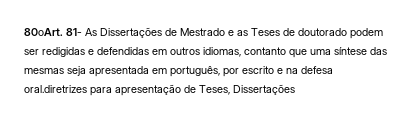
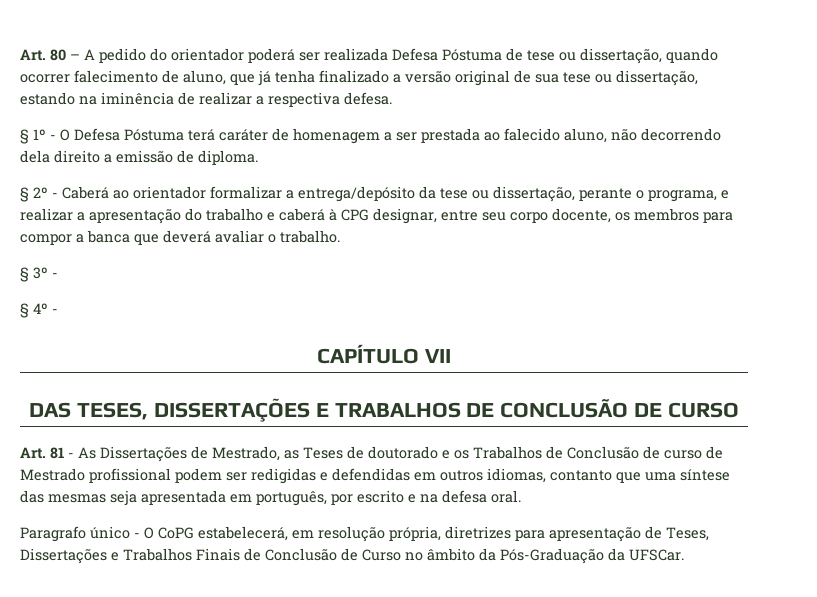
[24,28,82,36] 80oArt. 81- -> [20,48,718,64] [20,70,698,86] [20,92,392,107] [20,128,721,144] [20,150,258,165] [20,186,729,202] [20,208,733,224] [20,230,340,245] [20,267,58,282] [20,303,58,318] [317,344,451,364] [29,398,739,422] [20,447,74,459] Art. 80 – A pedido do orientador poderá ser realizada Defesa Póstuma de tese ou dissertação, quando ocorrer falecimento de aluno, que já tenha finalizado a versão original de sua tese ou dissertação, estando na iminência de realizar a respectiva defesa. // § 1º - O Defesa Póstuma terá caráter de homenagem a ser prestada ao falecido aluno, não decorrendo dela direito a emissão de diploma. // § 2º - Caberá ao orientador formalizar a entrega/depósito da tese ou dissertação, perante o programa, e realizar a apresentação do trabalho e caberá à CPG designar, entre seu corpo docente, os membros para compor a banca que deverá avaliar o trabalho. // § 3º - // § 4º - // CAPÍTULO VII // DAS TESES, DISSERTAÇÕES E TRABALHOS DE CONCLUSÃO DE CURSO // Art. 81 -
[180,28,234,36] Mestrado e -> [212,446,280,461] Mestrado,
(347, 32) none -> [442,446,723,459] [20,468,171,483] e os Trabalhos de Conclusão de curso de Mestrado profissional
[24,85,87,93] oral.diretrizes -> [491,490,521,503] [20,526,511,542] oral. // Paragrafo único - O CoPG estabelecerá, em resolução própria, diretrizes
(295, 89) none -> [111,548,684,564] e Trabalhos Finais de Conclusão de Curso no âmbito da Pós-Graduação da UFSCar.

